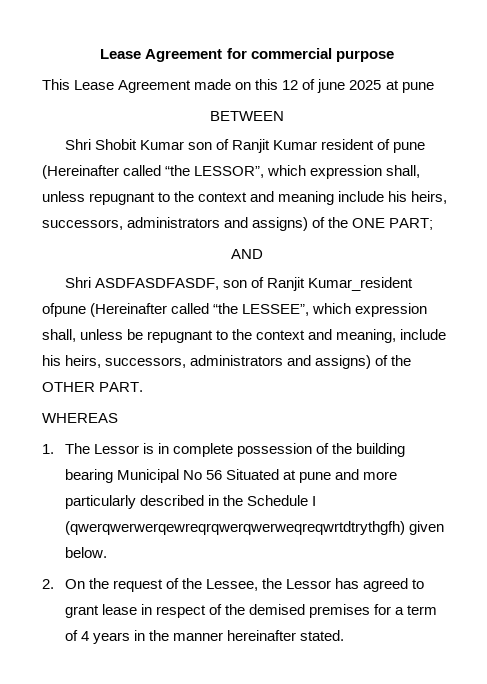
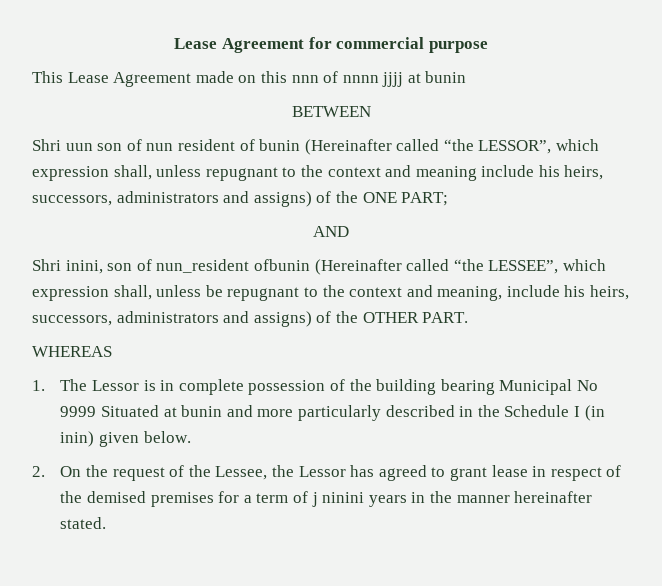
[282,79,434,93] [210,111,284,121] [64,139,318,153] 12 of june 2025 at pune // BETWEEN // Shri Shobit Kumar son of Ranjit Kumar -> [291,71,467,87] [291,106,371,117] [32,139,174,151] nnn of nnnn jjjj at bunin // BETWEEN // Shri uun son of nun
[393,142,426,153] pune -> [259,139,301,151] bunin
[94,277,414,291] [42,303,86,317] ASDFASDFASDF, son of Ranjit Kumar_resident ofpune -> [65,259,310,274] inini, son of nun_resident ofbunin
[205,470,222,480] 56 -> [60,406,97,417] 9999
[298,472,331,483] pune -> [181,405,223,417] bunin
[64,521,405,535] (qwerqwerwerqewreqrqwerqwerweqreqwrtdtrythgfh) -> [584,405,605,421] [60,431,95,447] (in inin)
[80,631,89,641] 4 -> [311,492,365,507] j ninini

